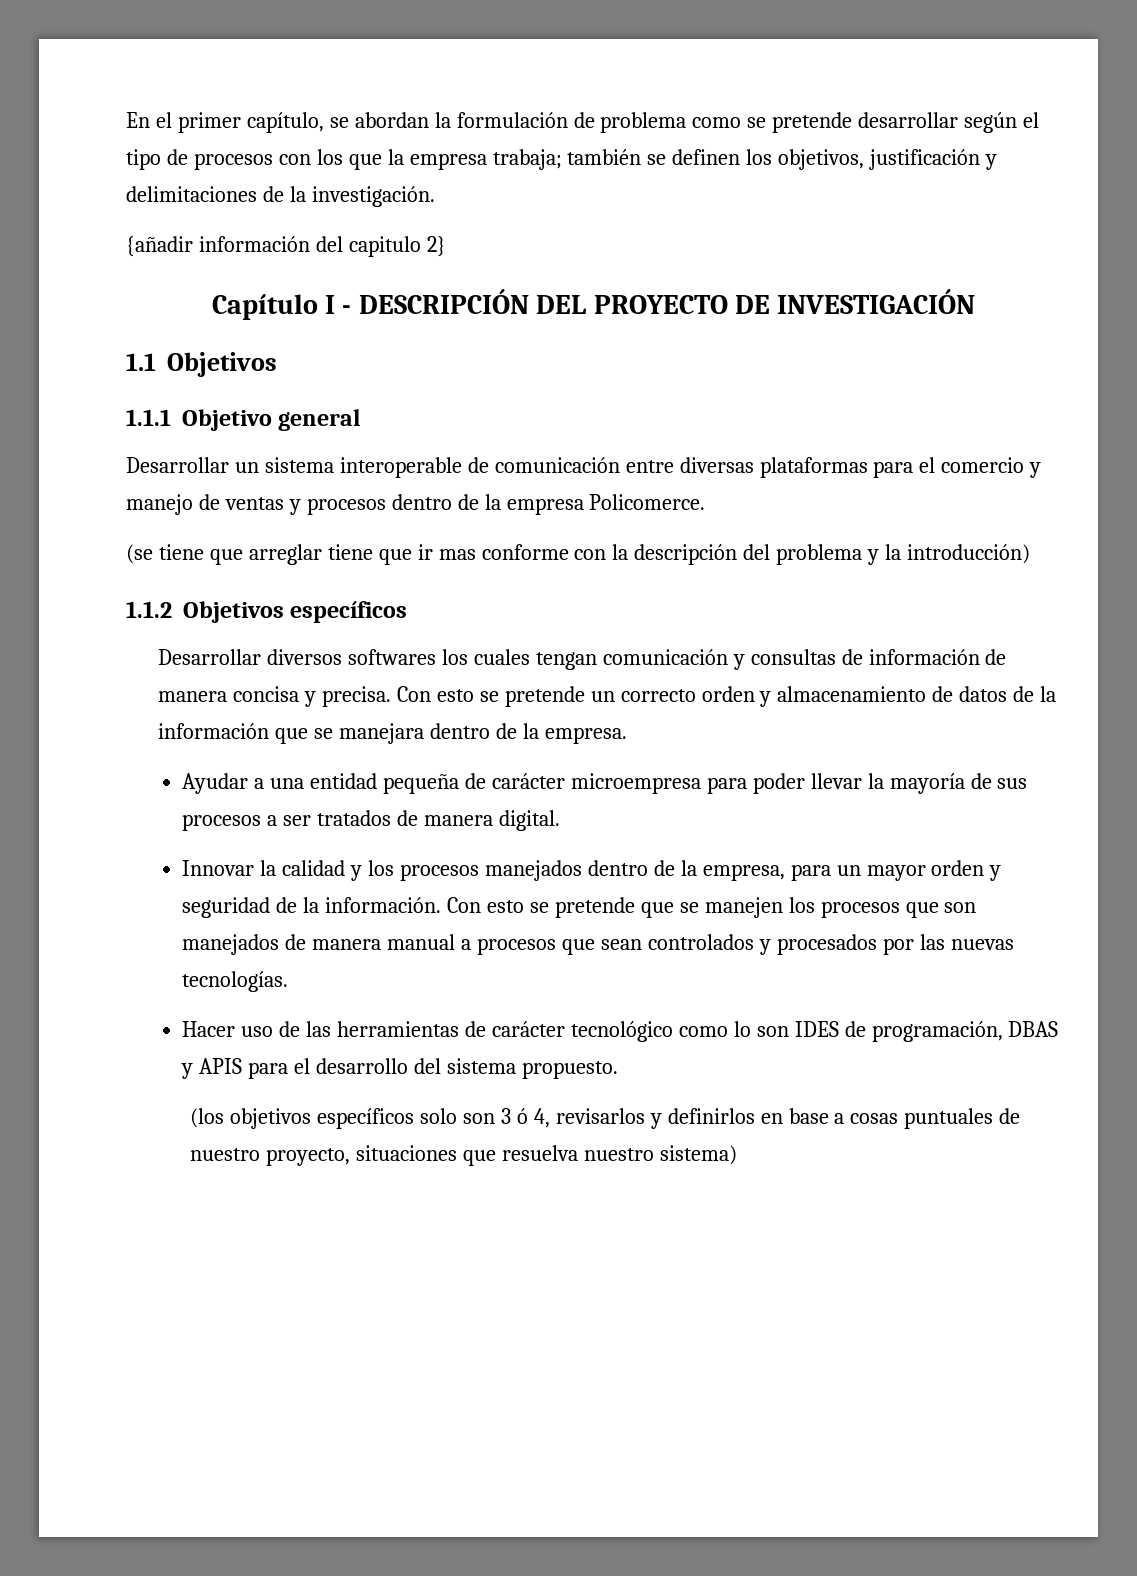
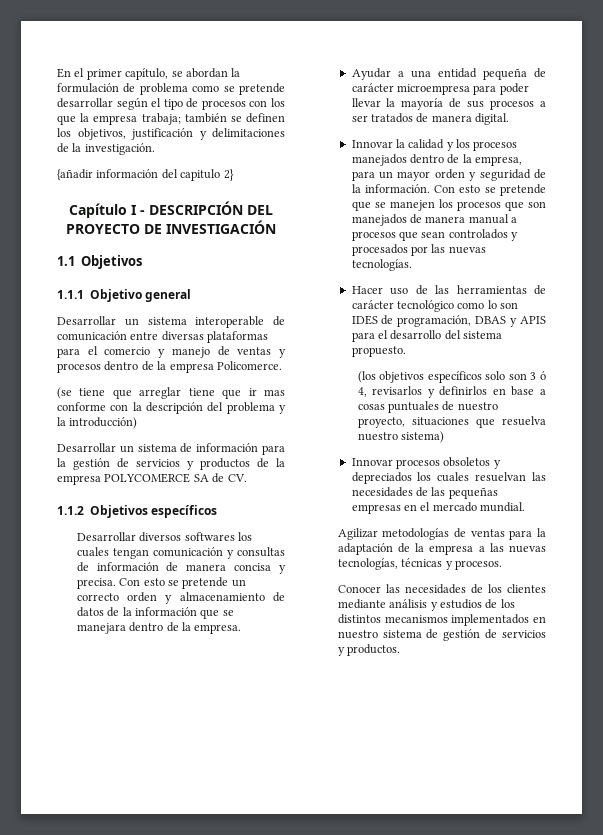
(1031, 554) none -> [57,443,285,455] [57,458,285,470] [57,473,247,485] // Desarrollar un sistema de información para la gestión de servicios y productos de la empresa POLYCOMERCE SA de CV.
(737, 1155) none -> [351,457,501,469] [351,472,546,484] [351,487,498,499] [351,502,526,514] [337,528,546,540] [337,543,546,555] [337,558,502,570] [337,584,546,594] [337,599,515,611] [337,614,546,626] [337,629,546,641] [337,644,401,656] // Innovar procesos obsoletos y depreciados los cuales resuelvan las necesidades de las pequeñas empresas en el mercado mundial. // Agilizar metodologías de ventas para la adaptación de la empresa a las nuevas tecnologías, técnicas y procesos. // Conocer las necesidades de los clientes mediante análisis y estudios de los distintos mecanismos implementados en nuestro sistema de gestión de servicios y productos.

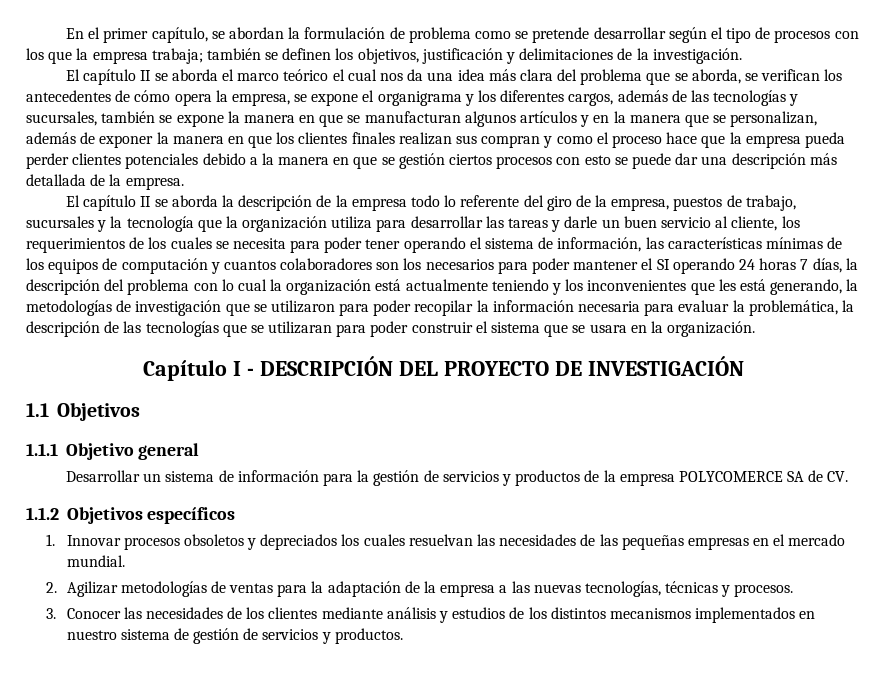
[57,169,234,181] {añadir información del capitulo 2} -> [66,69,843,85] [26,90,799,106] [26,111,818,127] [26,132,845,148] [26,153,837,169] [26,174,184,190] [66,195,796,211] [26,216,800,232] [26,237,843,253] [26,258,858,274] [26,279,859,295] [26,300,854,316] [26,321,756,337] El capítulo II se aborda el marco teórico el cual nos da una idea más clara del problema que se aborda, se verifican los antecedentes de cómo opera la empresa, se expone el organigrama y los diferentes cargos, además de las tecnologías y sucursales, también se expone la manera en que se manufacturan algunos artículos y en la manera que se personalizan, además de exponer la manera en que los clientes finales realizan sus compran y como el proceso hace que la empresa pueda perder clientes potenciales debido a la manera en que se gestión ciertos procesos con esto se puede dar una descripción más detallada de la empresa. // El capítulo II se aborda la descripción de la empresa todo lo referente del giro de la empresa, puestos de trabajo, sucursales y la tecnología que la organización utiliza para desarrollar las tareas y darle un buen servicio al cliente, los requerimientos de los cuales se necesita para poder tener operando el sistema de información, las características mínimas de los equipos de computación y cuantos colaboradores son los necesarios para poder mantener el SI operando 24 horas 7 días, la descripción del problema con lo cual la organización está actualmente teniendo y los inconvenientes que les está generando, la metodologías de investigación que se utilizaron para poder recopilar la información necesaria para evaluar la problemática, la descripción de las tecnologías que se utilizaran para poder construir el sistema que se usara en la organización.
[57,316,285,328] [57,331,269,343] [57,346,286,358] [57,361,282,373] [57,387,285,399] [57,402,286,414] [57,417,138,429] // Desarrollar un sistema interoperable de comunicación entre diversas plataformas para el comercio y manejo de ventas y procesos dentro de la empresa Policomerce. // (se tiene que arreglar tiene que ir mas conforme con la descripción del problema y la introducción) -> (200, 451) none
[76,532,252,542] [76,547,285,559] [76,562,286,574] [76,577,246,589] [76,592,285,604] [76,607,234,619] [76,622,242,634] [351,68,546,80] [351,83,529,95] [351,98,546,110] [351,113,510,125] [351,139,518,151] [351,154,523,166] [351,169,546,181] [351,184,546,196] [351,199,546,211] [351,214,518,226] [351,229,519,241] [351,244,486,256] [351,259,412,271] [351,285,546,295] [351,300,519,312] [351,315,546,327] [351,330,503,342] [351,346,406,357] [357,371,546,383] [357,386,546,398] [357,401,498,413] [357,416,546,428] [357,431,444,443] Desarrollar diversos softwares los cuales tengan comunicación y consultas de información de manera concisa y precisa. Con esto se pretende un correcto orden y almacenamiento de datos de la información que se manejara dentro de la empresa. // Ayudar a una entidad pequeña de carácter microempresa para poder llevar la mayoría de sus procesos a ser tratados de manera digital. // Innovar la calidad y los procesos manejados dentro de la empresa, para un mayor orden y seguridad de la información. Con esto se pretende que se manejen los procesos que son manejados de manera manual a procesos que sean controlados y procesados por las nuevas tecnologías. // Hacer uso de las herramientas de carácter tecnológico como lo son IDES de programación, DBAS y APIS para el desarrollo del sistema propuesto. // (los objetivos específicos solo son 3 ó 4, revisarlos y definirlos en base a cosas puntuales de nuestro proyecto, situaciones que resuelva nuestro sistema) // -> [46,534,56,546] 1.
(526, 507) none -> [46,582,58,593] 2.
(502, 565) none -> [46,608,57,619] 3.

